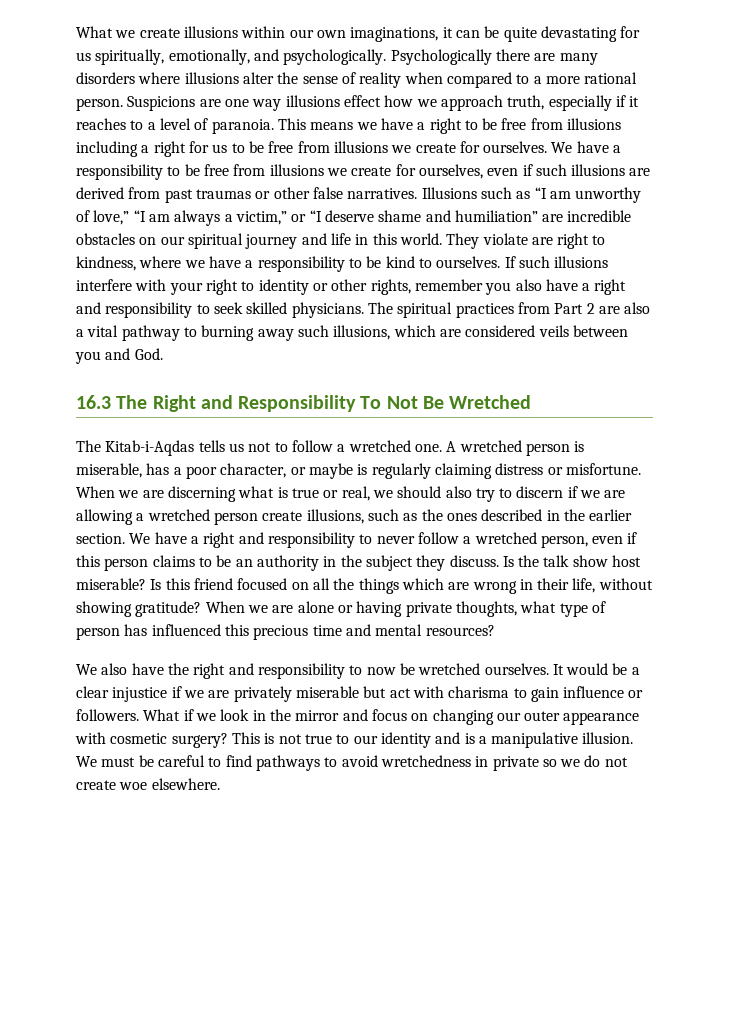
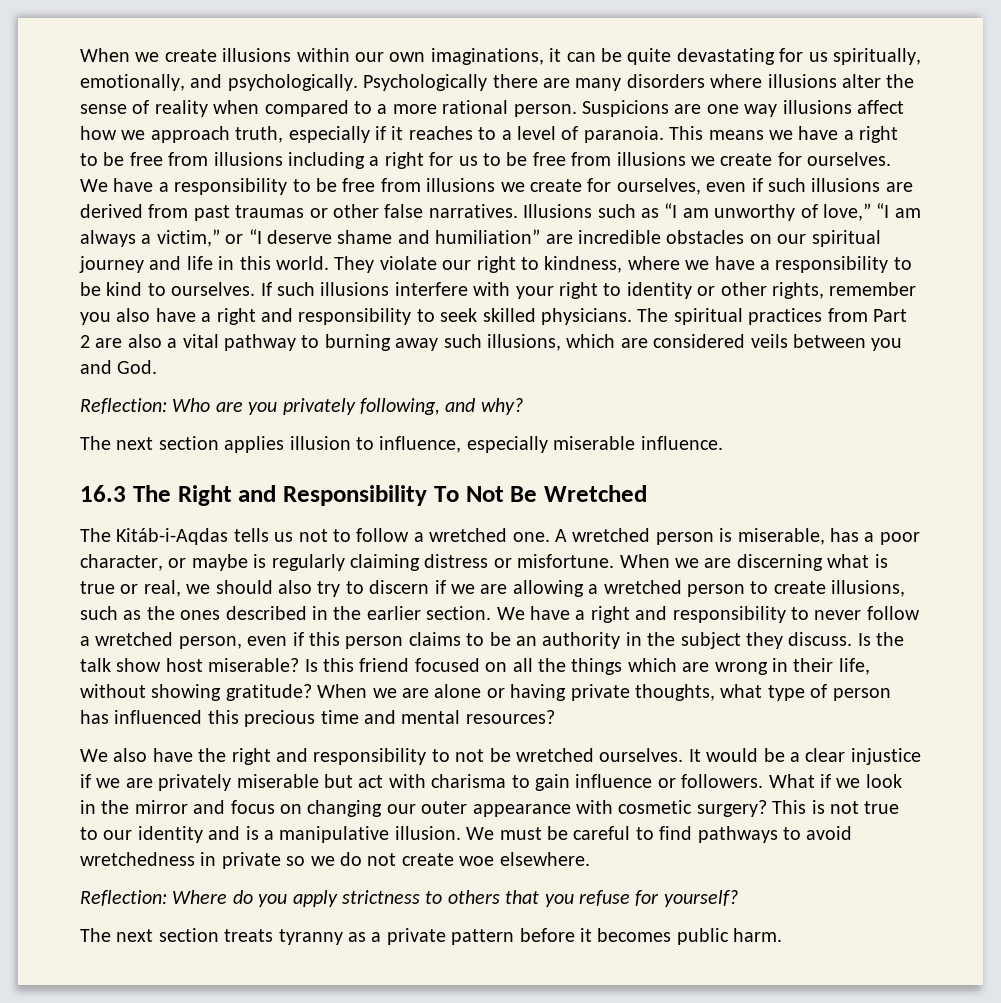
[76,26,113,38] What -> [80,48,130,62] When
[343,95,381,107] effect -> [856,100,904,114] affect
[531,237,553,245] are -> [442,260,472,270] our
(163, 354) none -> [80,398,523,415] [80,436,723,453] // Reflection: Who are you privately following, and why? // The next section applies illusion to influence, especially miserable influence.
[105,440,195,456] Kitab-i-Aqdas -> [116,528,229,545] Kitáb-i-Aqdas
(258, 518) none -> [750,581,769,594] to
[366,667,396,675] now -> [455,749,485,762] not
(220, 784) none -> [80,890,738,907] [80,928,783,945] // Reflection: Where do you apply strictness to others that you refuse for yourself? // The next section treats tyranny as a private pattern before it becomes public harm.

